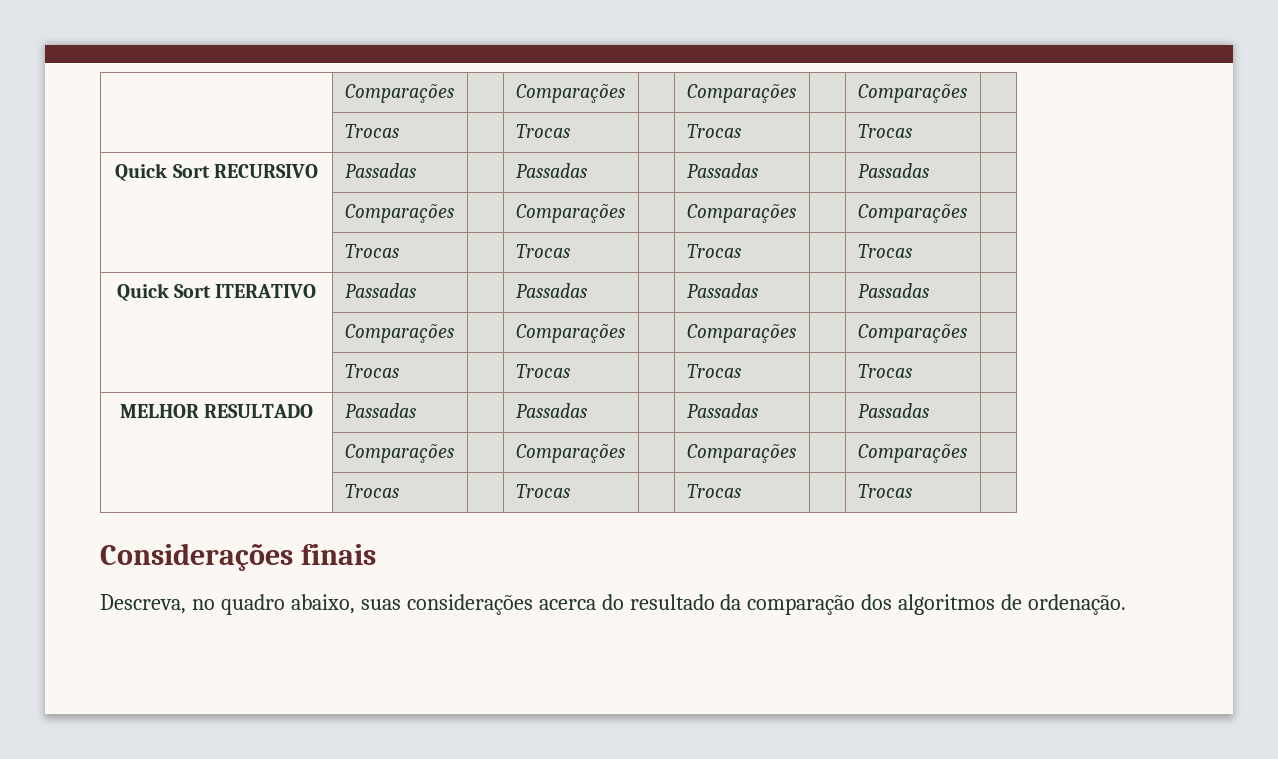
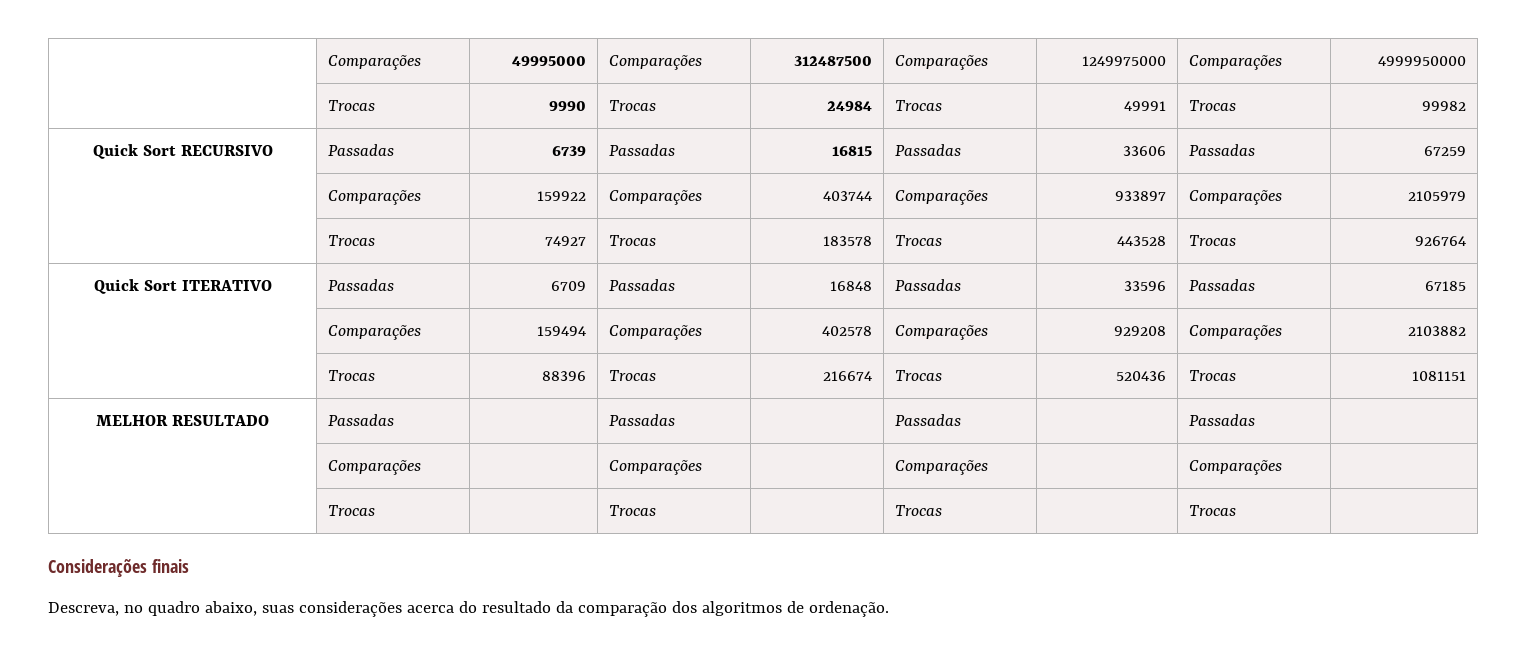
[344,83,454,103] [515,83,625,103] [686,83,796,103] [857,83,967,103] [344,124,399,138] [515,124,570,138] [686,124,741,138] [857,124,912,138] | Comparações | | Comparações | | Comparações | | Comparações | // | Trocas | | Trocas | | Trocas | | Trocas | -> [328,55,422,70] [511,56,586,66] [609,55,703,70] [793,56,872,66] [895,55,989,70] [1081,56,1166,66] [1189,55,1283,70] [1377,56,1466,66] [328,100,376,111] [548,101,586,111] [609,100,657,111] [826,101,872,111] [895,100,943,111] [1123,101,1166,111] [1189,100,1237,111] [1421,101,1466,111] | Comparações | 49995000 | Comparações | 312487500 | Comparações | 1249975000 | Comparações | 4999950000 // | Trocas | 9990 | Trocas | 24984 | Trocas | 49991 | Trocas | 99982
[515,163,587,178] [686,163,758,178] [857,163,929,178] [344,203,454,223] [515,203,625,223] [686,203,796,223] [857,203,967,223] [344,244,399,258] [515,244,570,258] [686,244,741,258] [857,244,912,258] | Passadas | | Passadas | | Passadas | // | Comparações | | Comparações | | Comparações | | Comparações | // | Trocas | | Trocas | | Trocas | | Trocas | -> [551,146,586,156] [609,144,676,156] [831,146,872,156] [895,144,962,156] [1122,146,1166,156] [1189,144,1256,156] [1423,146,1466,156] [328,190,422,205] [536,191,586,201] [609,190,703,205] [822,191,872,201] [895,190,989,205] [1114,191,1166,201] [1189,190,1283,205] [1407,191,1466,201] [328,235,376,246] [544,236,586,246] [609,235,657,246] [822,236,872,246] [895,235,943,246] [1116,236,1166,246] [1189,235,1237,246] [1414,236,1466,246] 6739 | Passadas | 16815 | Passadas | 33606 | Passadas | 67259 // | Comparações | 159922 | Comparações | 403744 | Comparações | 933897 | Comparações | 2105979 // | Trocas | 74927 | Trocas | 183578 | Trocas | 443528 | Trocas | 926764
[515,283,587,298] [686,283,758,298] [857,283,929,298] [344,323,454,343] [515,323,625,343] [686,323,796,343] [857,323,967,343] [344,364,399,378] [515,364,570,378] [686,364,741,378] [857,364,912,378] | Passadas | | Passadas | | Passadas | // | Comparações | | Comparações | | Comparações | | Comparações | // | Trocas | | Trocas | | Trocas | | Trocas | -> [550,281,586,291] [609,279,676,291] [829,281,872,291] [895,279,962,291] [1123,281,1166,291] [1189,279,1256,291] [1424,281,1466,291] [328,325,422,340] [536,326,586,336] [609,325,703,340] [821,326,872,336] [895,325,989,340] [1113,326,1166,336] [1189,325,1283,340] [1407,326,1466,336] [328,370,376,381] [541,371,586,381] [609,370,657,381] [822,371,872,381] [895,370,943,381] [1115,371,1166,381] [1189,370,1237,381] [1411,371,1466,381] 6709 | Passadas | 16848 | Passadas | 33596 | Passadas | 67185 // | Comparações | 159494 | Comparações | 402578 | Comparações | 929208 | Comparações | 2103882 // | Trocas | 88396 | Trocas | 216674 | Trocas | 520436 | Trocas | 1081151

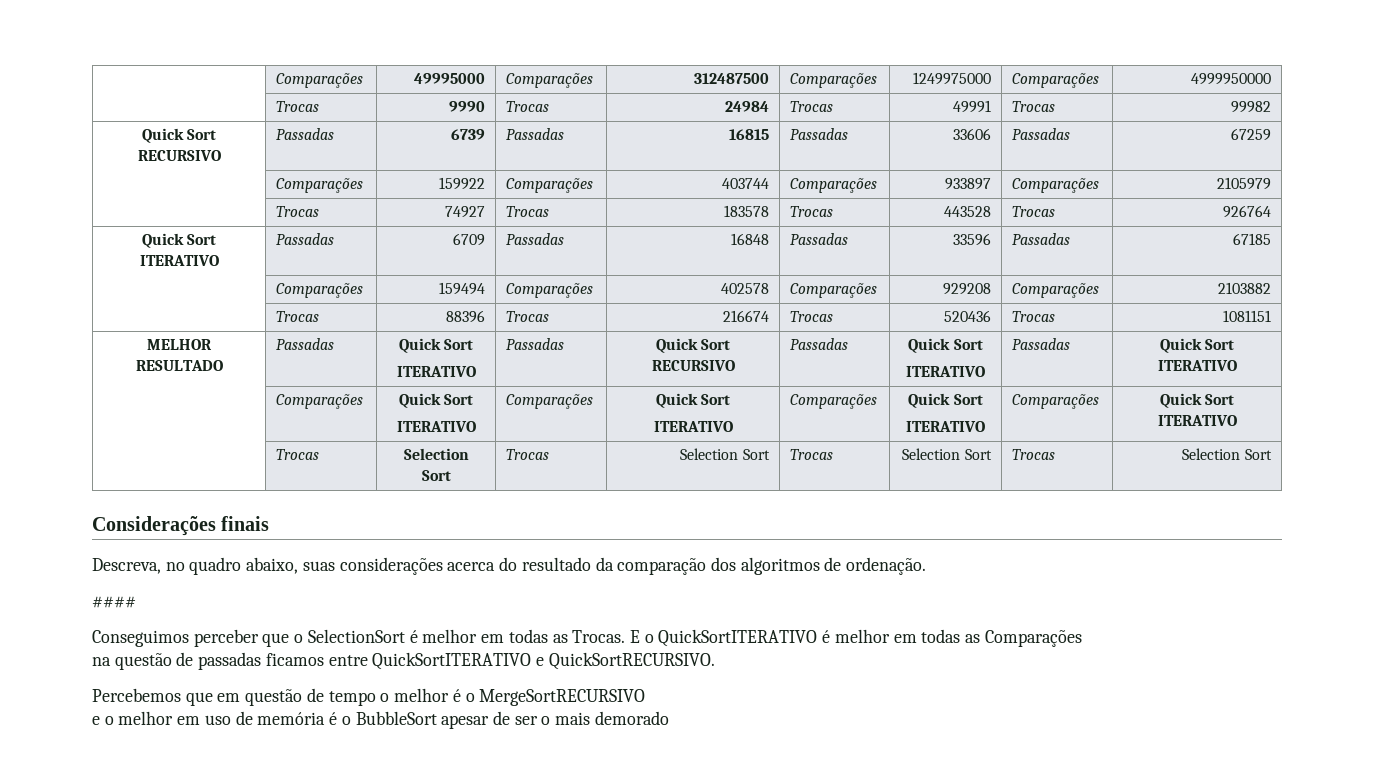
[609,414,676,426] [895,414,962,426] [1189,414,1256,426] [328,460,422,475] [609,460,703,475] [895,460,989,475] [1189,460,1283,475] [328,505,376,516] [609,505,657,516] [895,505,943,516] [1189,505,1237,516] | Passadas | | Passadas | | Passadas | // | Comparações | | Comparações | | Comparações | | Comparações | // | Trocas | | Trocas | | Trocas | | Trocas | -> [398,338,474,353] [396,366,476,377] [506,338,565,350] [655,338,731,353] [651,360,735,371] [790,338,849,350] [908,338,983,353] [906,366,985,377] [1012,338,1071,350] [1159,338,1235,353] [1157,360,1237,371] [276,394,364,409] [398,393,474,408] [396,421,476,432] [506,394,594,409] [655,393,731,408] [653,421,733,432] [790,394,878,409] [908,393,983,408] [906,421,985,432] [1012,394,1100,409] [1159,393,1235,408] [1157,415,1237,426] [276,449,320,460] [403,448,469,460] [421,470,451,481] [506,449,550,460] [680,448,770,460] [790,449,834,460] [902,448,992,460] [1012,449,1056,460] [1182,448,1272,460] Quick Sort // ITERATIVO | Passadas | Quick Sort RECURSIVO | Passadas | Quick Sort // ITERATIVO | Passadas | Quick Sort ITERATIVO // | Comparações | Quick Sort // ITERATIVO | Comparações | Quick Sort // ITERATIVO | Comparações | Quick Sort // ITERATIVO | Comparações | Quick Sort ITERATIVO // | Trocas | Selection Sort | Trocas | Selection Sort | Trocas | Selection Sort | Trocas | Selection Sort
(889, 609) none -> [92,596,136,608] [92,629,1082,647] [92,652,715,670] [92,688,646,706] [92,711,669,729] // #### // Conseguimos perceber que o SelectionSort é melhor em todas as Trocas. E o QuickSortITERATIVO é melhor em todas as Comparações // na questão de passadas ficamos entre QuickSortITERATIVO e QuickSortRECURSIVO. // Percebemos que em questão de tempo o melhor é o MergeSortRECURSIVO // e o melhor em uso de memória é o BubbleSort apesar de ser o mais demorado

